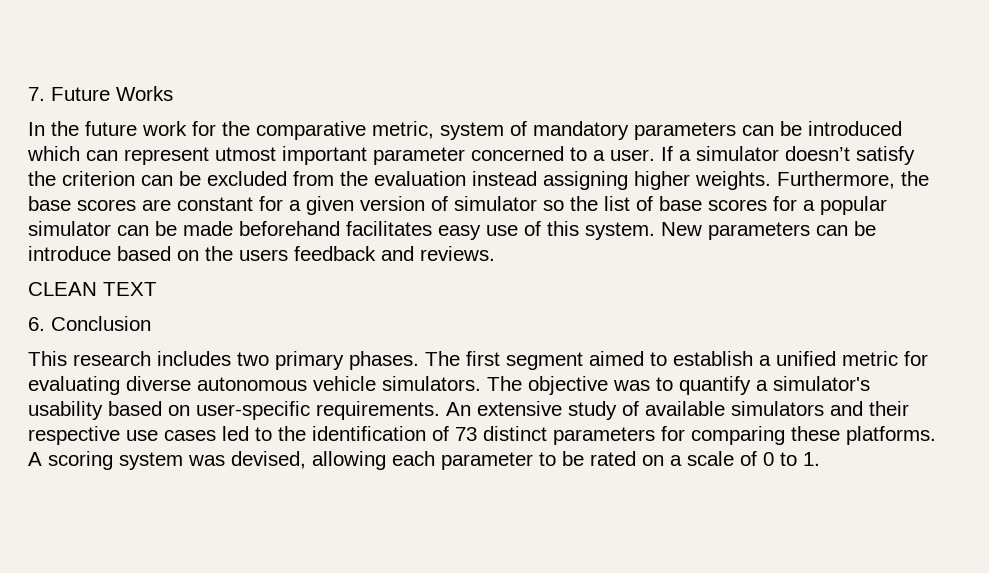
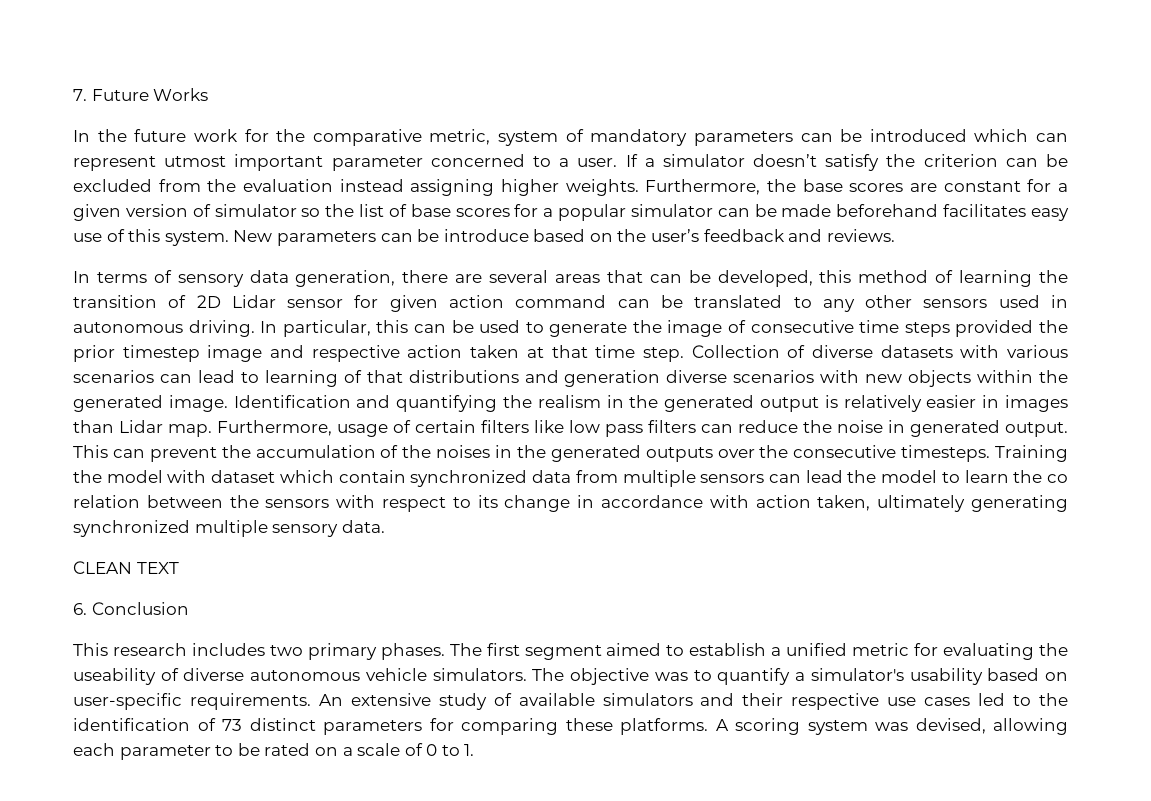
[239,249,288,261] users -> [651,229,700,242] user’s
(495, 253) none -> [73,270,1069,287] [73,295,1068,312] [73,320,1068,337] [73,345,1068,362] [73,370,1068,387] [73,395,1068,412] [73,420,1068,437] [73,445,1068,462] [73,470,1068,487] [73,495,1068,512] [73,520,385,537] // In terms of sensory data generation, there are several areas that can be developed, this method of learning the transition of 2D Lidar sensor for given action command can be translated to any other sensors used in autonomous driving. In particular, this can be used to generate the image of consecutive time steps provided the prior timestep image and respective action taken at that time step. Collection of diverse datasets with various scenarios can lead to learning of that distributions and generation diverse scenarios with new objects within the generated image. Identification and quantifying the realism in the generated output is relatively easier in images than Lidar map. Furthermore, usage of certain filters like low pass filters can reduce the noise in generated output. This can prevent the accumulation of the noises in the generated outputs over the consecutive timesteps. Training the model with dataset which contain synchronized data from multiple sensors can lead the model to learn the co relation between the sensors with respect to its change in accordance with action taken, ultimately generating synchronized multiple sensory data.
(120, 385) none -> [1038,643,1068,656] [73,668,179,685] the useability of

